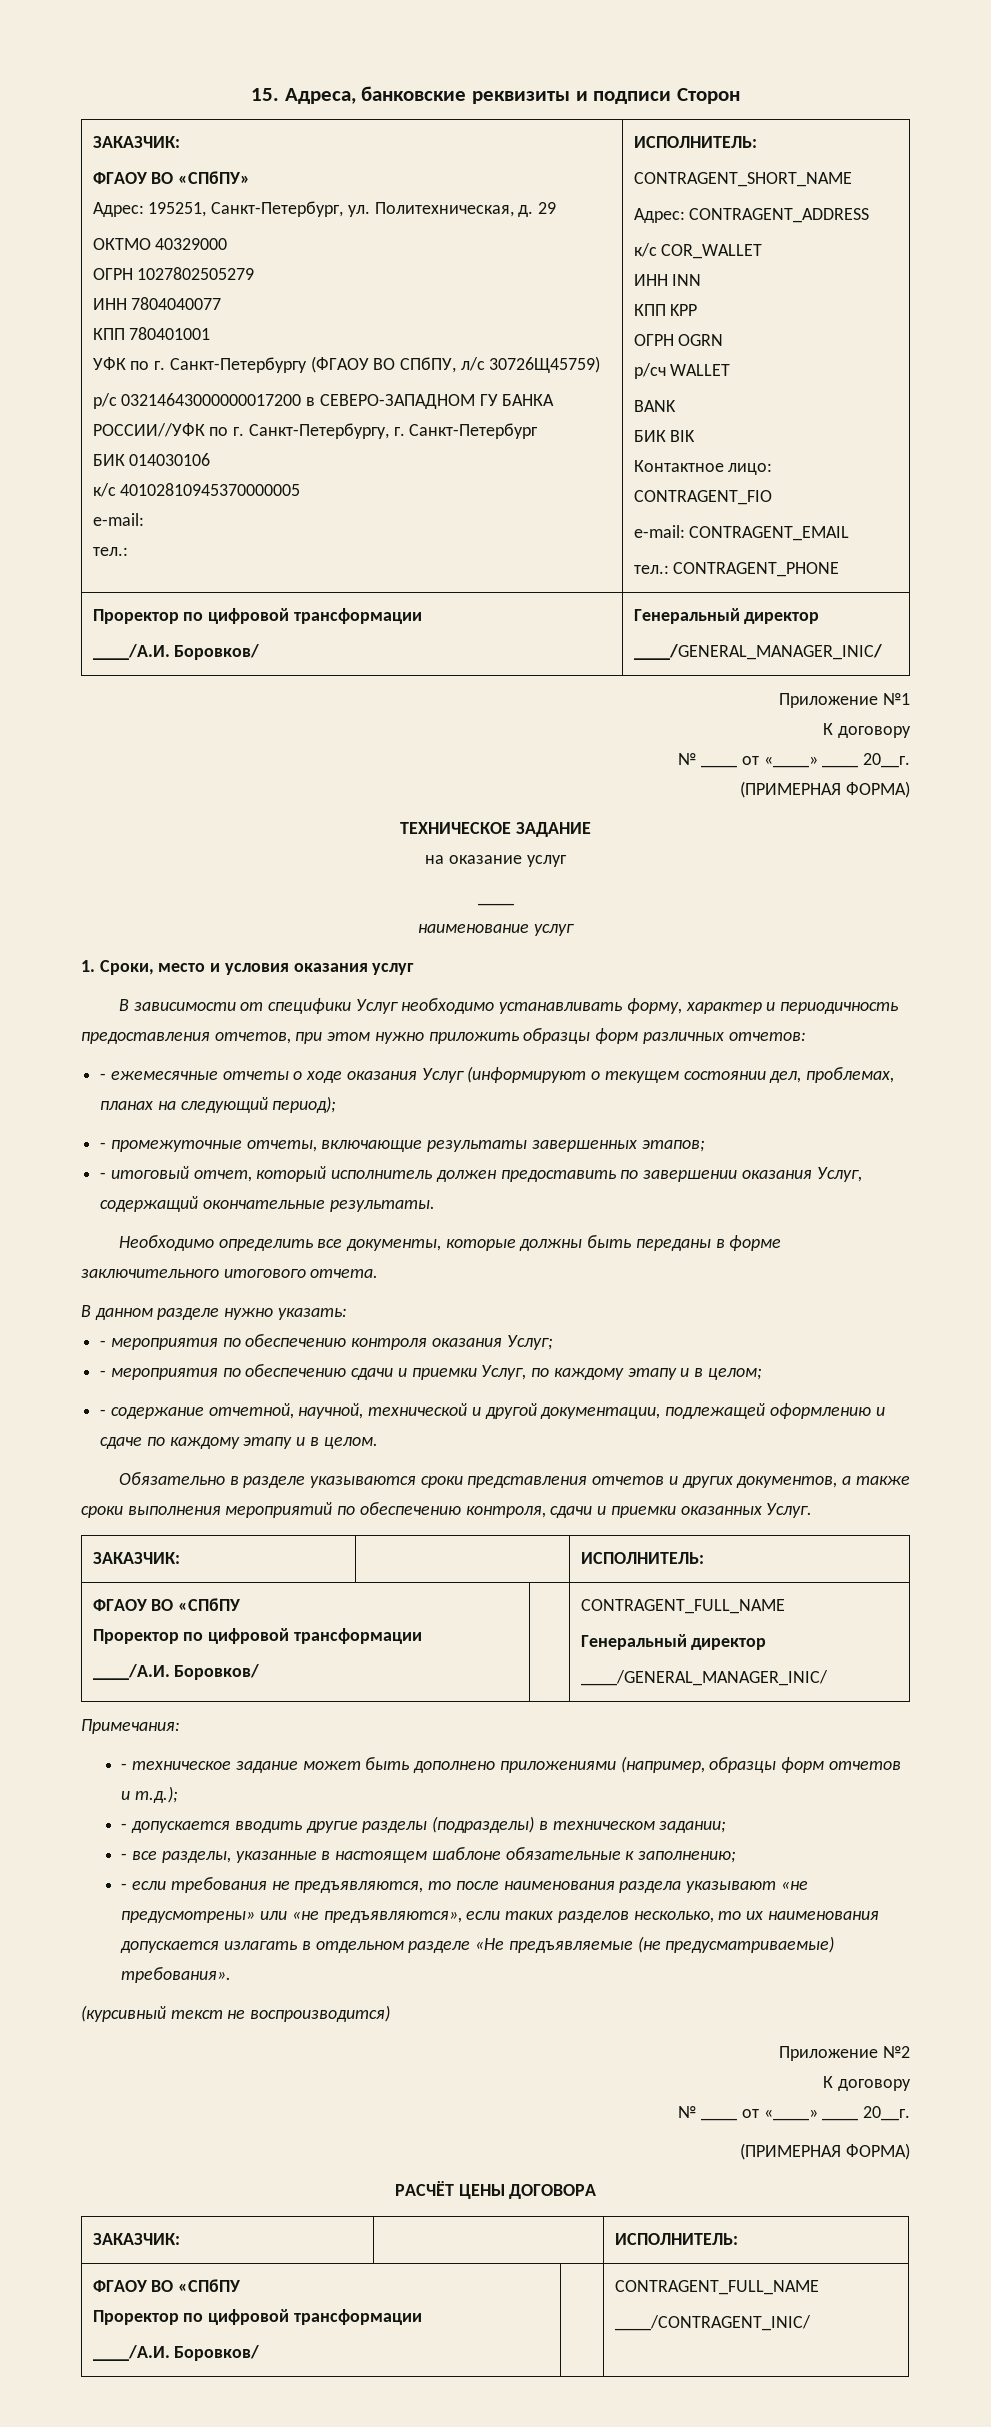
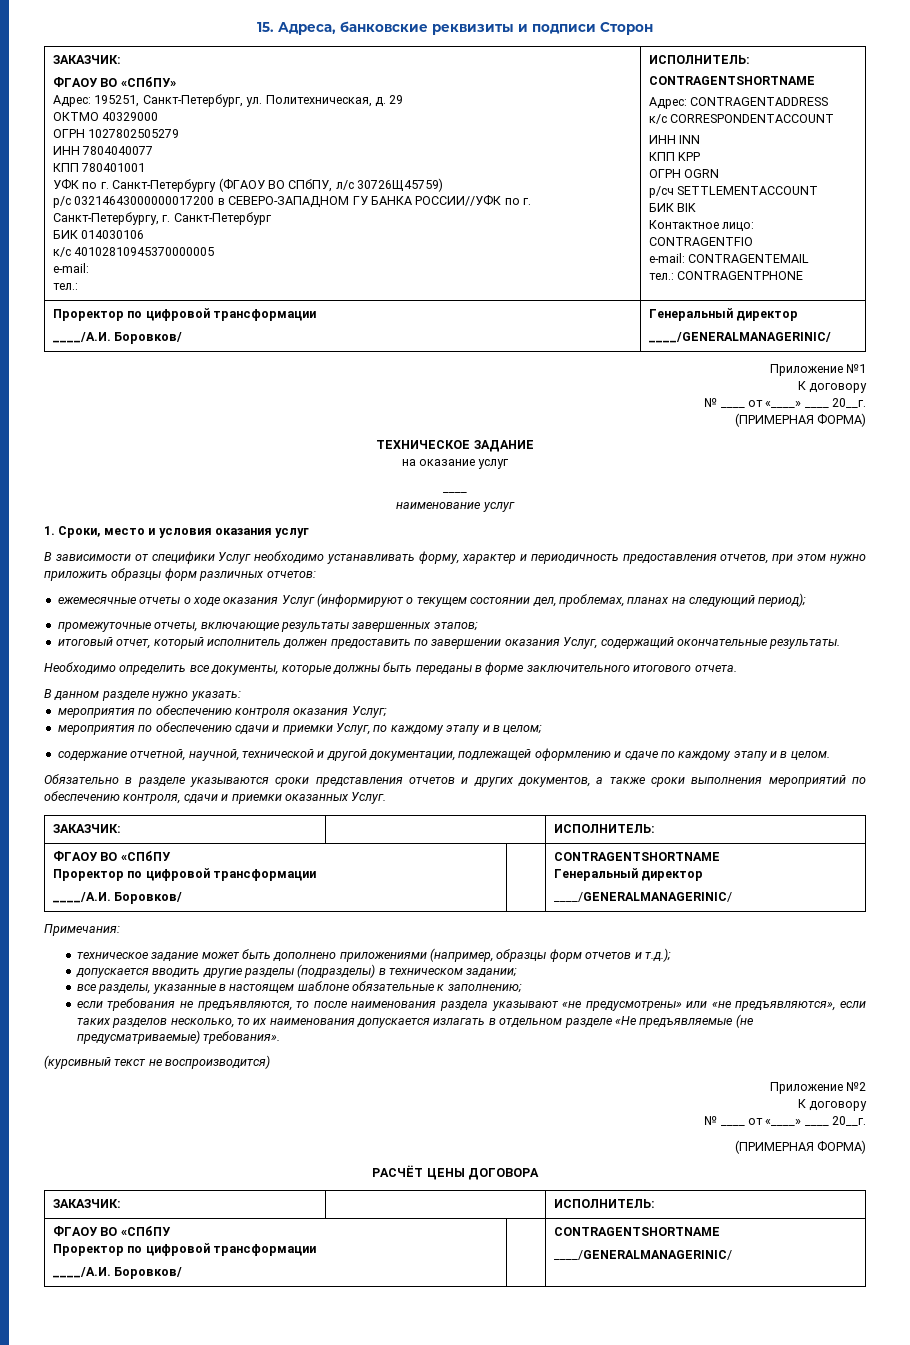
[633,172,852,187] [633,208,870,223] [633,243,763,259] CONTRAGENT_SHORT_NAME // Адрес: CONTRAGENT_ADDRESS // к/с COR_WALLET -> [649,76,816,85] [649,97,829,109] [649,114,835,124] CONTRAGENTSHORTNAME // Адрес: CONTRAGENTADDRESS // к/с CORRESPONDENTACCOUNT
[670,364,731,376] [633,400,676,412] WALLET // BANK -> [677,186,819,195] SETTLEMENTACCOUNT
[633,490,772,505] [633,525,850,541] [633,562,840,577] CONTRAGENT_FIO // e-mail: CONTRAGENT_EMAIL // тел.: CONTRAGENT_PHONE -> [649,237,754,246] [649,253,810,263] [649,271,804,280] CONTRAGENTFIO // e-mail: CONTRAGENTEMAIL // тел.: CONTRAGENTPHONE
[633,644,882,660] ____/GENERAL_MANAGER_INIC/ -> [649,332,832,343] ____/GENERALMANAGERINIC/
[100,1073,107,1080] - -> (316, 574) none
[100,1142,107,1149] - -> (807, 600) none
[100,1172,107,1179] - -> (478, 626) none
[100,1340,107,1347] - -> (241, 696) none
[100,1370,107,1377] - -> (387, 712) none
[100,1409,107,1416] - -> (543, 730) none
[580,1599,785,1614] [580,1634,767,1650] [580,1670,828,1686] CONTRAGENT_FULL_NAME // Генеральный директор // ____/GENERAL_MANAGER_INIC/ -> [554,852,721,861] [554,868,704,881] [554,892,733,902] CONTRAGENTSHORTNAME // Генеральный директор // ____/GENERALMANAGERINIC/
[121,1763,128,1770] - -> (120, 930) none
[121,1823,128,1830] - -> (671, 955) none
[121,1853,128,1860] - -> (518, 973) none
[121,1883,128,1890] - -> (522, 988) none
[614,2280,819,2295] [614,2315,811,2331] CONTRAGENT_FULL_NAME // ____/CONTRAGENT_INIC/ -> [554,1227,721,1236] [554,1250,733,1260] CONTRAGENTSHORTNAME // ____/GENERALMANAGERINIC/

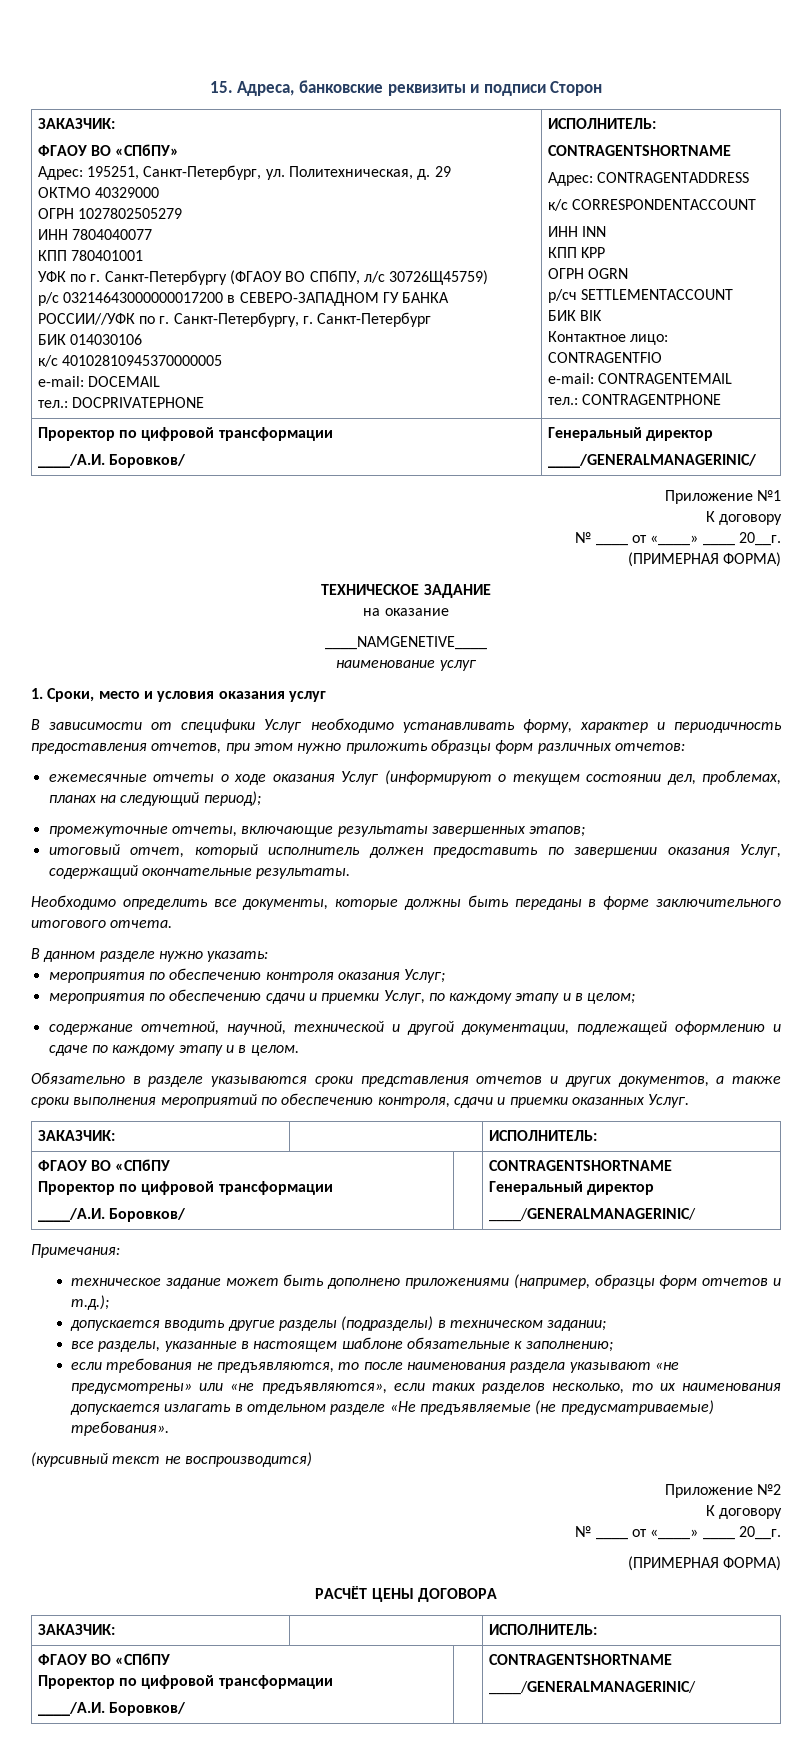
[53,283,79,290] // тел.: -> [87,376,160,387] [37,397,204,408] DOCEMAIL // тел.: DOCPRIVATEPHONE
[478,459,510,469] [443,492,467,493] услуг // ____ -> [325,636,487,650] // ____NAMGENETIVE____

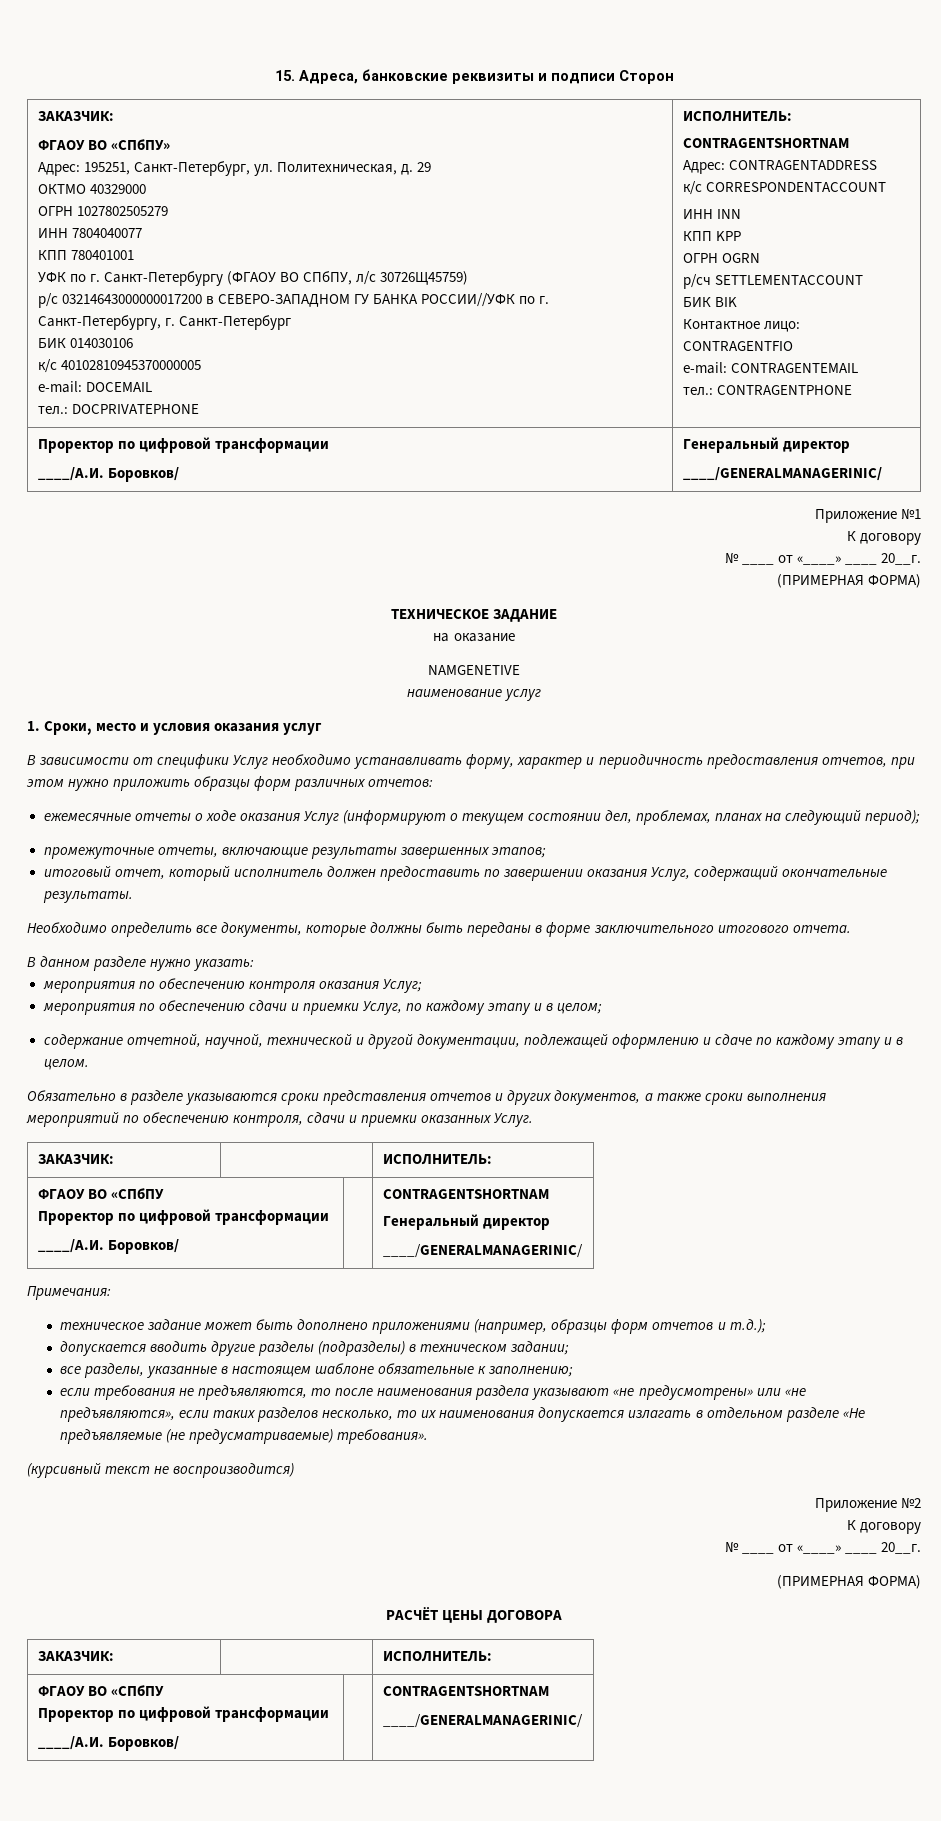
[547,145,731,156] CONTRAGENTSHORTNAME -> [682,138,849,148] CONTRAGENTSHORTNAM
[325,636,487,650] ____NAMGENETIVE____ -> [428,665,520,675] NAMGENETIVE
[488,1160,672,1171] CONTRAGENTSHORTNAME -> [382,1189,549,1199] CONTRAGENTSHORTNAM
[488,1654,672,1665] CONTRAGENTSHORTNAME -> [382,1686,549,1696] CONTRAGENTSHORTNAM

